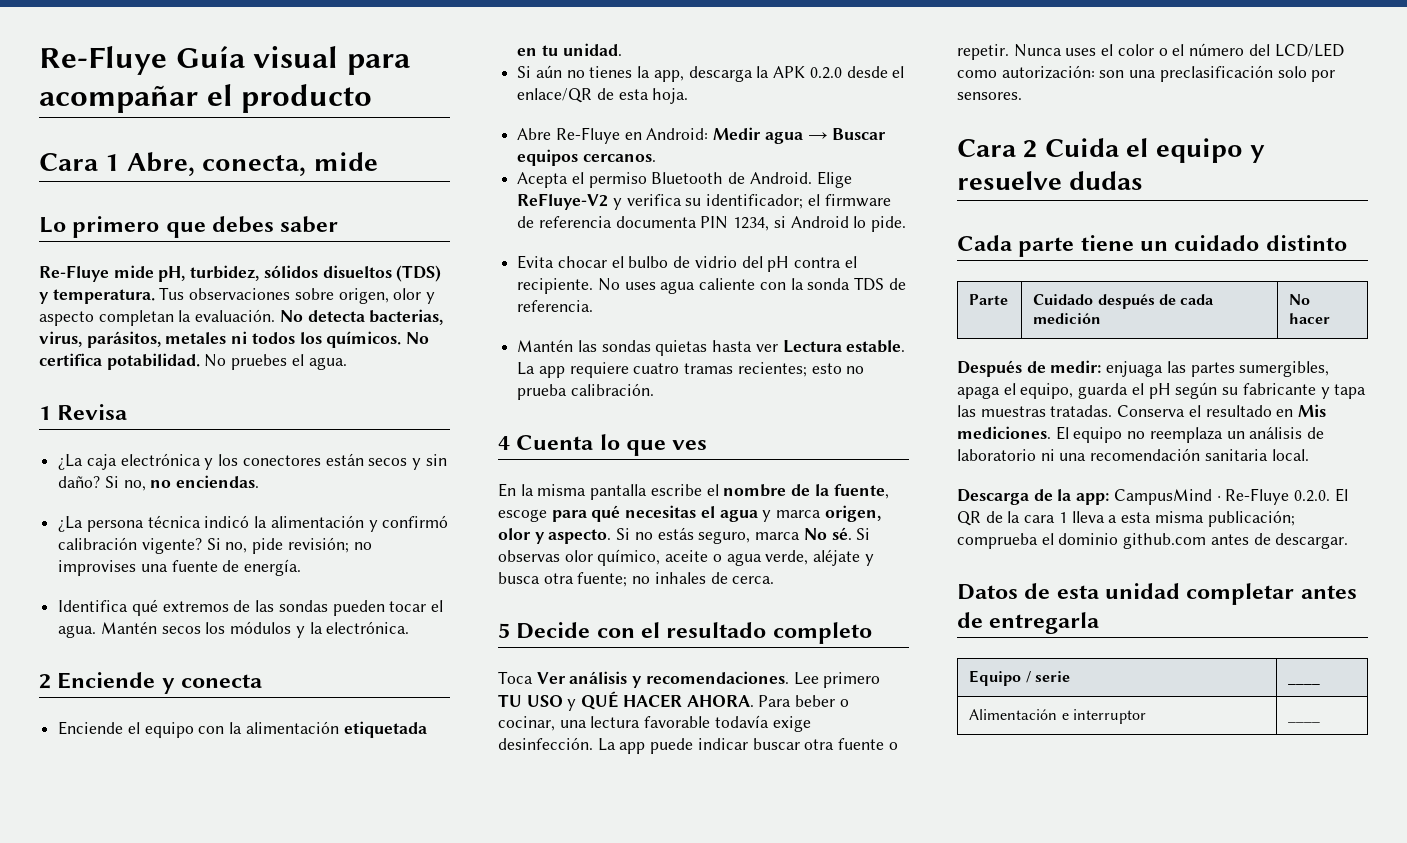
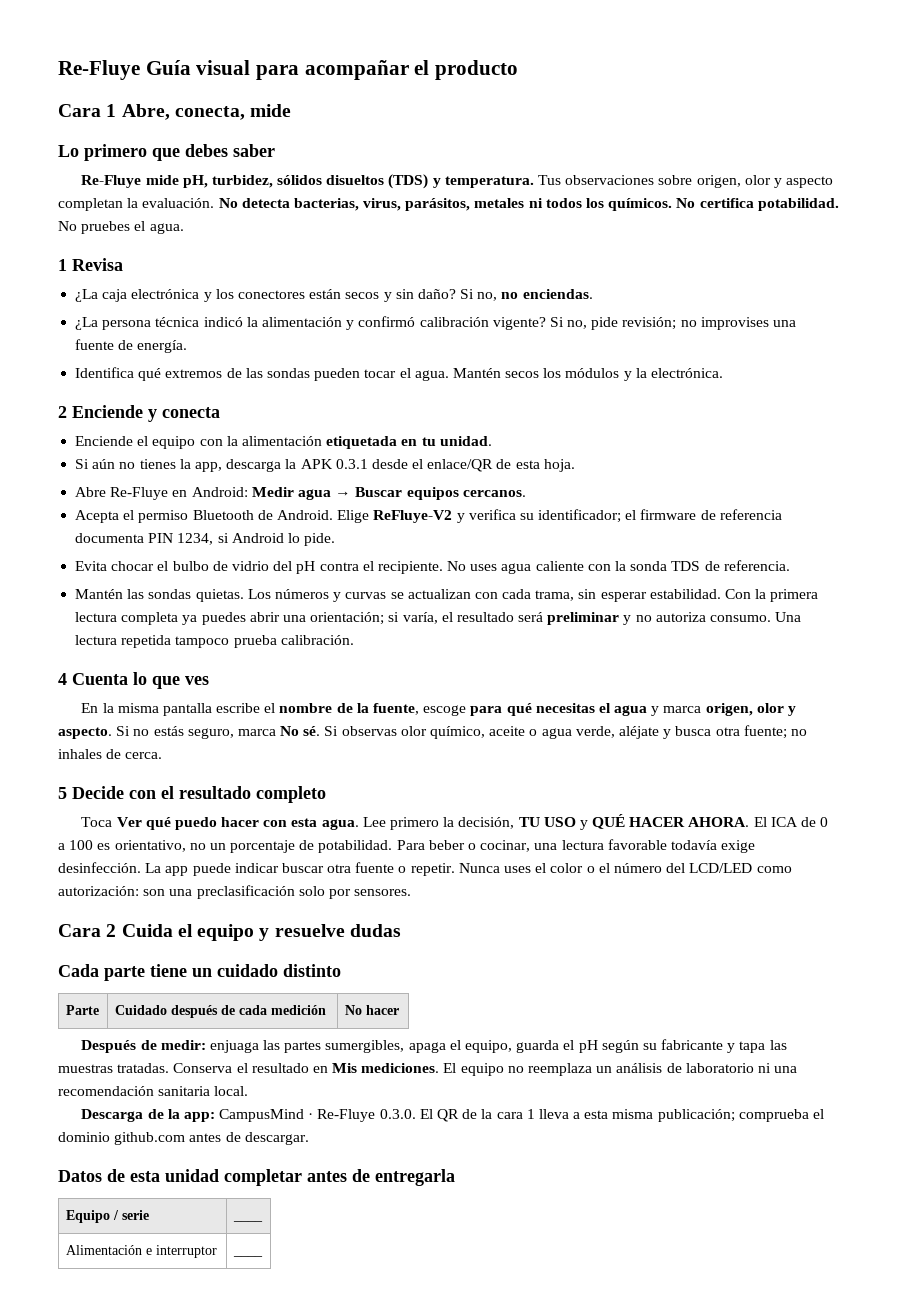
[809,67,842,79] 0.2.0 -> [335,459,368,469] 0.3.1
[655,340,906,356] [517,362,865,378] quietas hasta ver Lectura estable. La app requiere cuatro tramas recientes; esto no -> [195,589,819,602] [75,612,802,625] [75,635,230,648] quietas. Los números y curvas se actualizan con cada trama, sin esperar estabilidad. Con la primera lectura completa ya puedes abrir una orientación; si varía, el resultado será preliminar y no autoriza consumo. Una lectura repetida tampoco
[569,671,881,688] análisis y recomendaciones. Lee primero -> [145,817,515,830] qué puedo hacer con esta agua. Lee primero la decisión,
(754, 701) none -> [753,817,829,827] [58,840,393,853] El ICA de 0 a 100 es orientativo, no un porcentaje de potabilidad.
[1294,490,1331,502] 0.2.0. -> [379,1109,416,1119] 0.3.0.

